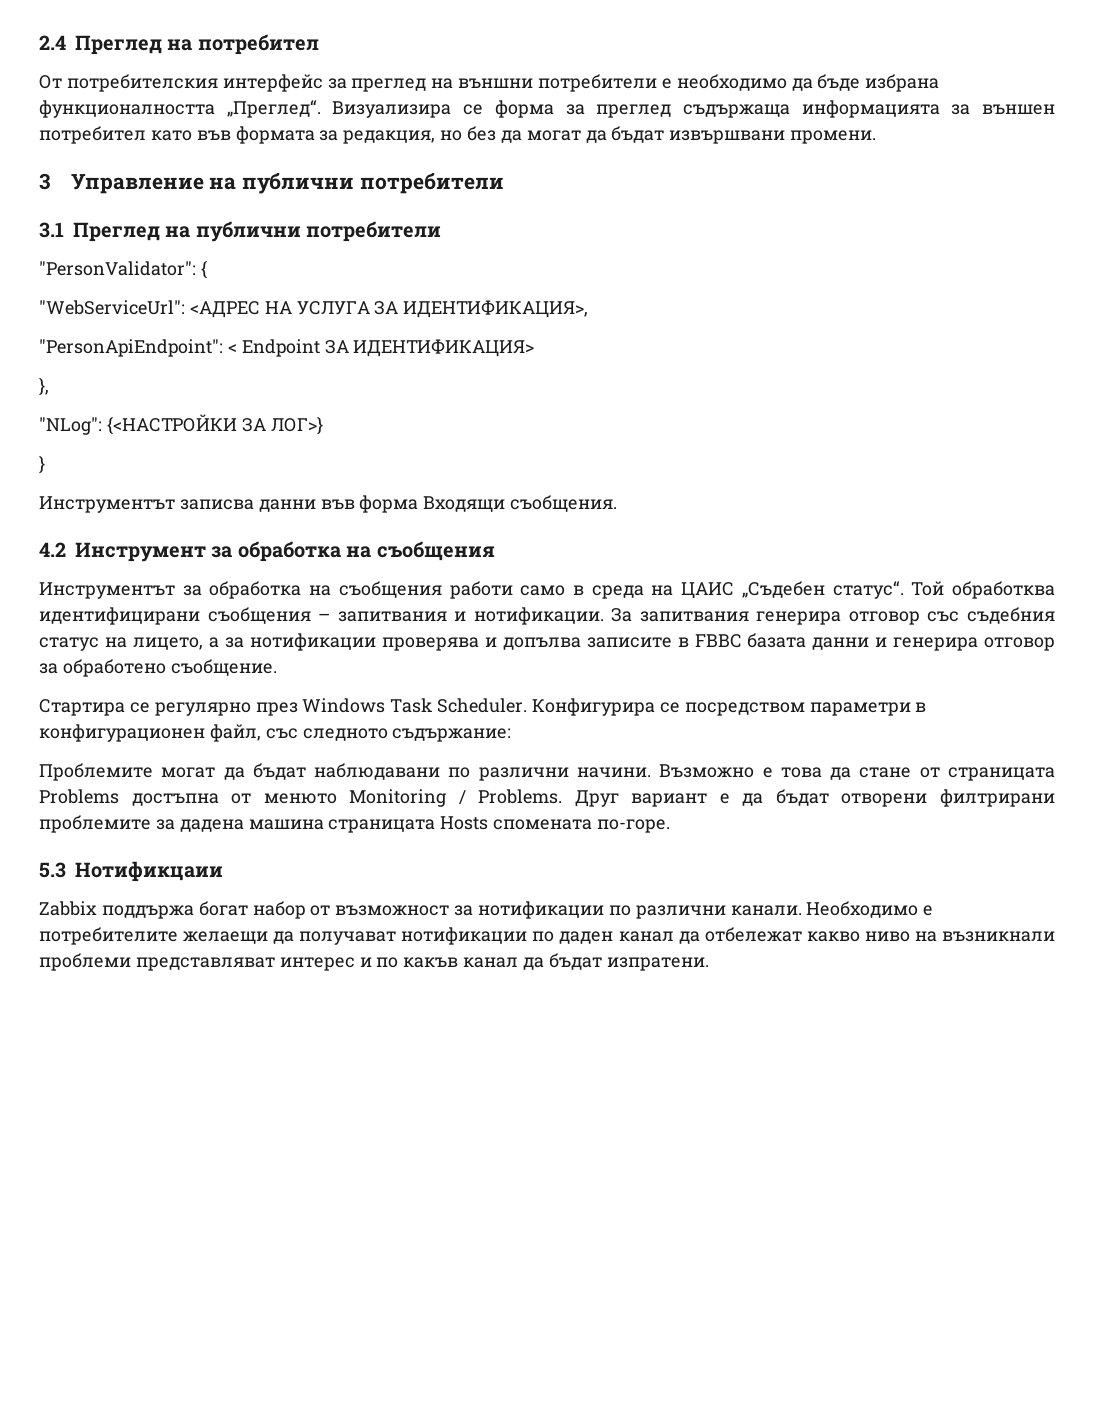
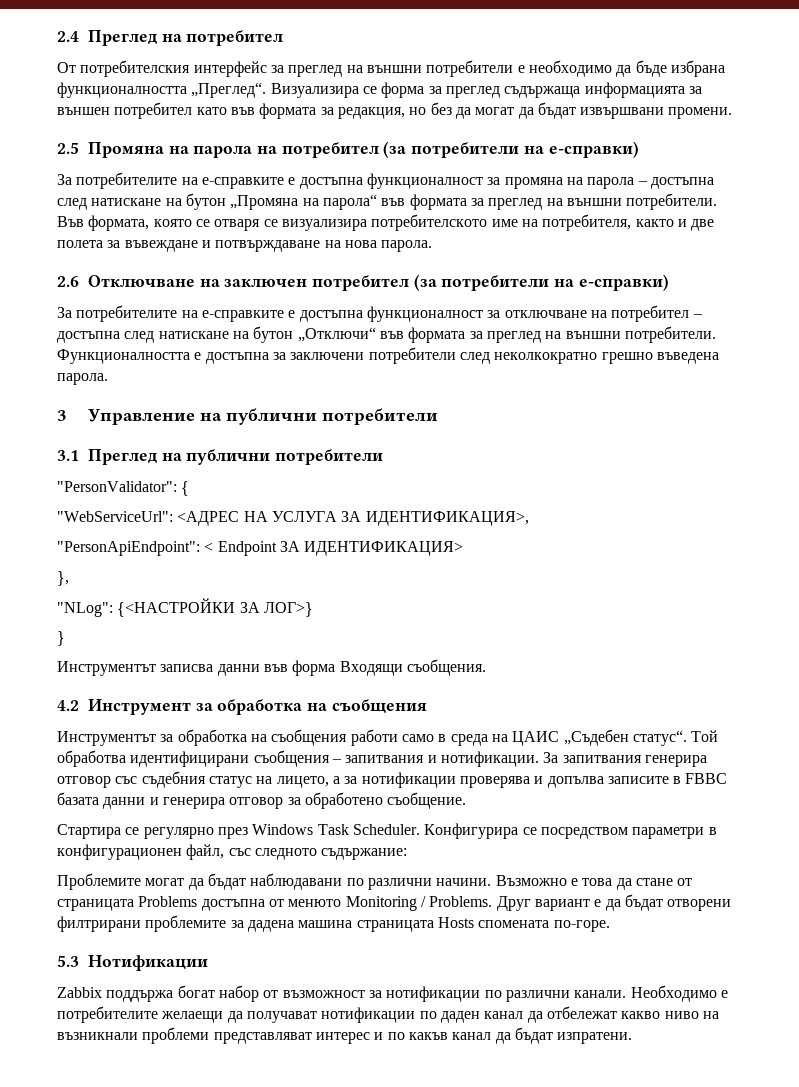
(877, 137) none -> [57,141,639,158] [57,172,714,189] [57,193,718,210] [57,214,715,231] [57,240,433,252] [57,274,669,291] [57,305,703,322] [57,326,716,343] [57,347,719,364] [57,373,108,385] // 2.5 Промяна на парола на потребител (за потребители на е-справки) // За потребителите на е-справките е достъпна функционалност за промяна на парола – достъпна след натискане на бутон „Промяна на парола“ във формата за преглед на външни потребители. Във формата, която се отваря се визуализира потребителското име на потребителя, както и две полета за въвеждане и потвърждаване на нова парола. // 2.6 Отключване на заключен потребител (за потребители на е-справки) // За потребителите на е-справките е достъпна функционалност за отключване на потребител – достъпна след натискане на бутон „Отключи“ във формата за преглед на външни потребители. Функционалността е достъпна за заключени потребители след неколкократно грешно въведена парола.
[951,581,1055,599] обработква -> [57,750,126,767] обработва
[75,861,223,882] Нотификцаии -> [87,955,208,971] Нотификации

